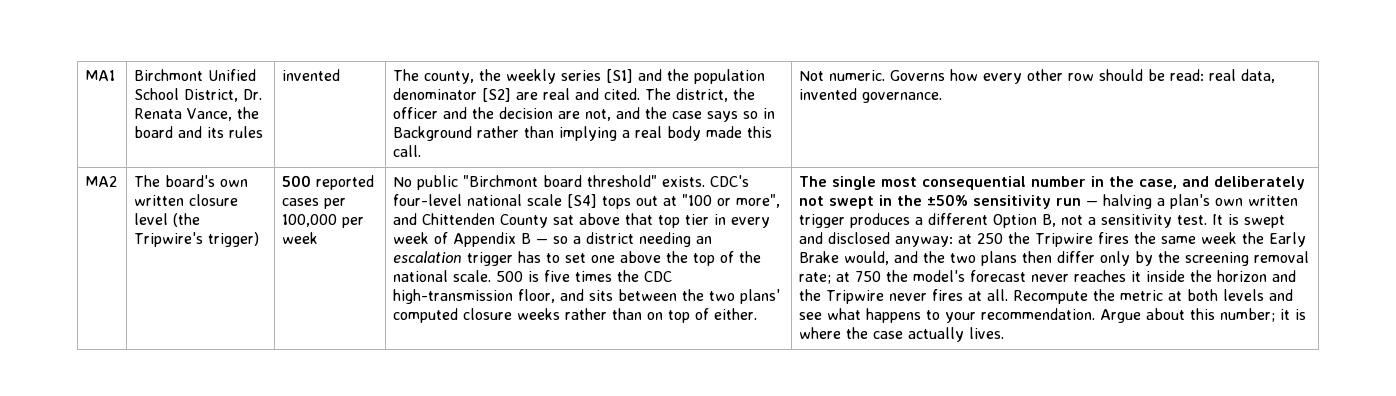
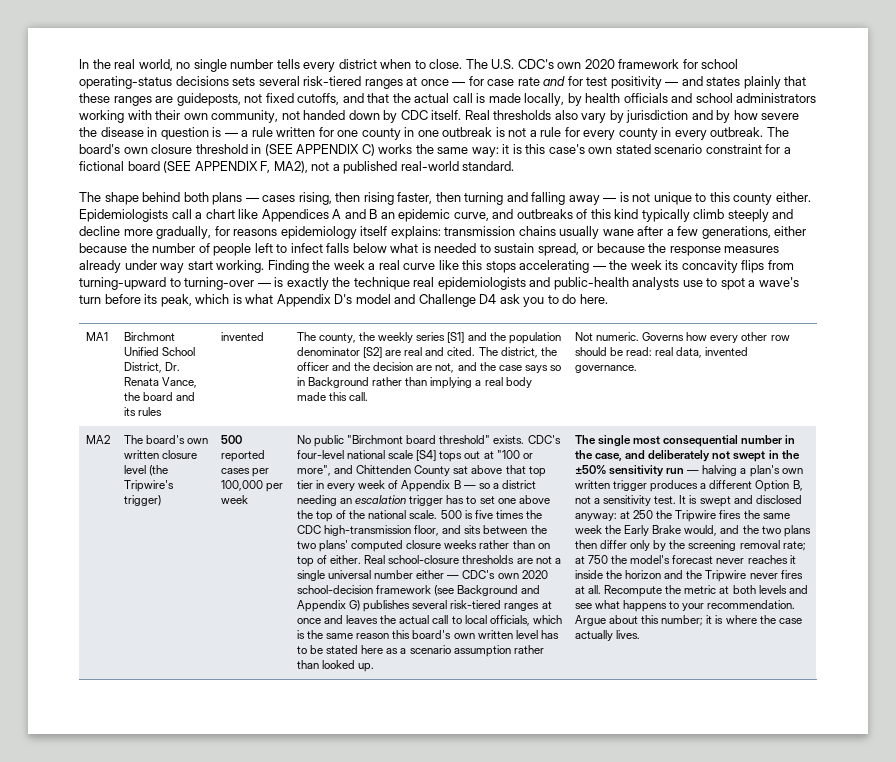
(85, 75) none -> [79,59,739,72] [79,76,807,89] [79,93,817,106] [79,110,800,123] [79,127,789,140] [79,144,791,157] [79,161,515,174] [79,192,811,205] [79,209,794,222] [79,226,807,239] [79,243,780,256] [79,260,794,273] [79,277,799,290] [79,294,608,307] In the real world, no single number tells every district when to close. The U.S. CDC's own 2020 framework for school operating-status decisions sets several risk-tiered ranges at once — for case rate and for test positivity — and states plainly that these ranges are guideposts, not fixed cutoffs, and that the actual call is made locally, by health officials and school administrators working with their own community, not handed down by CDC itself. Real thresholds also vary by jurisdiction and by how severe the disease in question is — a rule written for one county in one outbreak is not a rule for every county in every outbreak. The board's own closure threshold in (SEE APPENDIX C) works the same way: it is this case's own stated scenario constraint for a fictional board (SEE APPENDIX F, MA2), not a published real-world standard. // The shape behind both plans — cases rising, then rising faster, then turning and falling away — is not unique to this county either. Epidemiologists call a chart like Appendices A and B an epidemic curve, and outbreaks of this kind typically climb steeply and decline more gradually, for reasons epidemiology itself explains: transmission chains usually wane after a few generations, either because the number of people left to infect falls below what is needed to sustain spread, or because the response measures already under way start working. Finding the week a real curve like this stops accelerating — the week its concavity flips from turning-upward to turning-over — is exactly the technique real epidemiologists and public-health analysts use to spot a wave's turn before its peak, which is what Appendix D's model and Challenge D4 ask you to do here. //
(758, 314) none -> [364,555,561,564] [296,570,548,581] [296,585,541,596] [296,600,552,612] [296,615,562,626] [296,630,559,639] [296,645,544,657] [296,660,375,672] Real school-closure thresholds are not a single universal number either — CDC's own 2020 school-decision framework (see Background and Appendix G) publishes several risk-tiered ranges at once and leaves the actual call to local officials, which is the same reason this board's own written level has to be stated here as a scenario assumption rather than looked up.

